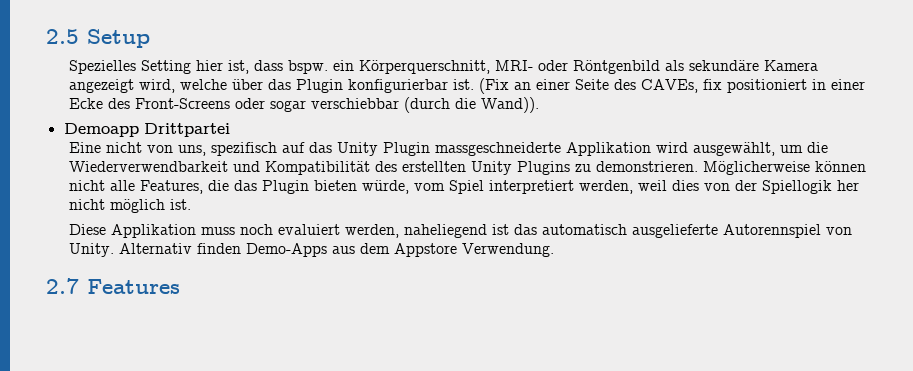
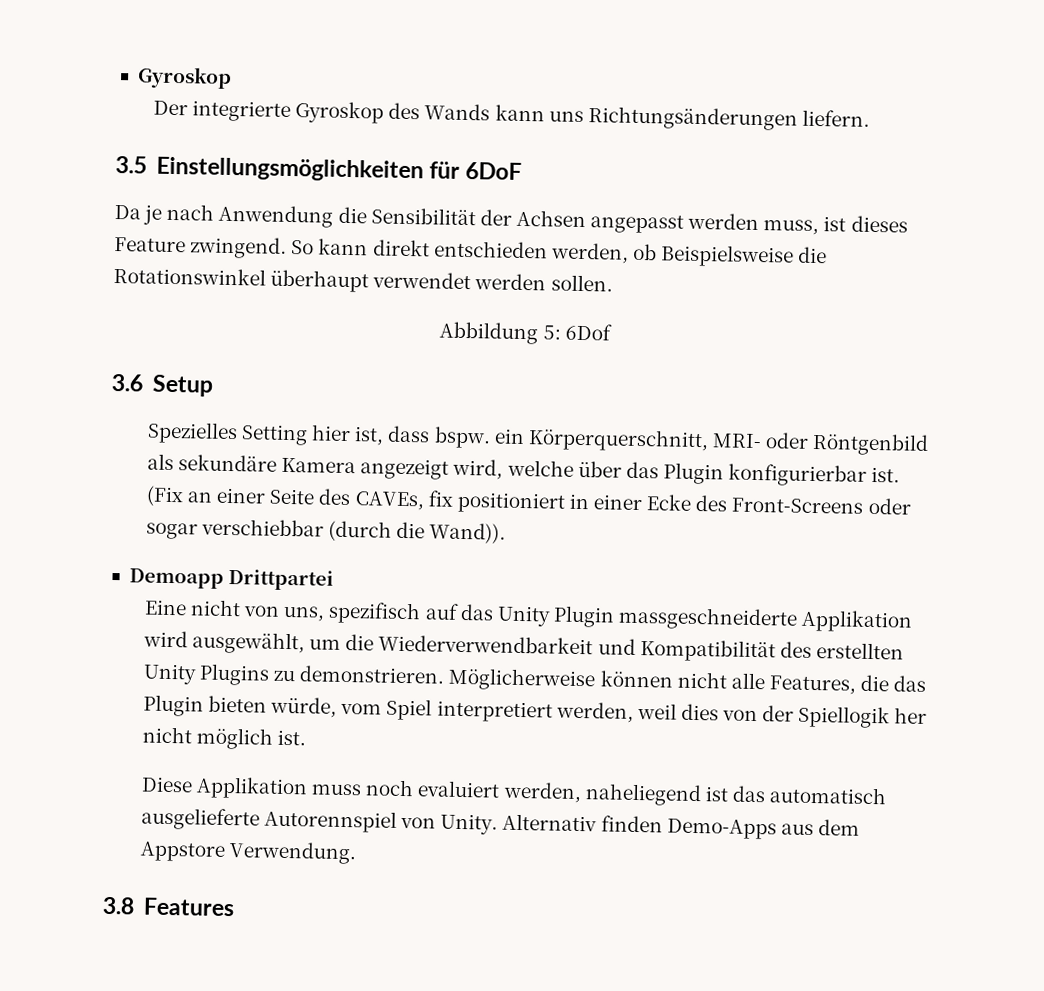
[46,29,79,44] 2.5 -> [136,66,232,89] [152,100,870,131] [115,156,522,183] [114,203,908,236] [114,236,828,268] [113,266,613,293] [439,321,612,345] [111,373,144,392] Gyroskop // Der integrierte Gyroskop des Wands kann uns Richtungsänderungen liefern. // 3.5 Einstellungsmöglichkeiten für 6DoF // Da je nach Anwendung die Sensibilität der Achsen angepasst werden muss, ist dieses Feature zwingend. So kann direkt entschieden werden, ob Beispielsweise die Rotationswinkel überhaupt verwendet werden sollen. // Abbildung 5: 6Dof // 3.6
[46,278,79,294] 2.7 -> [102,896,135,915] 3.8

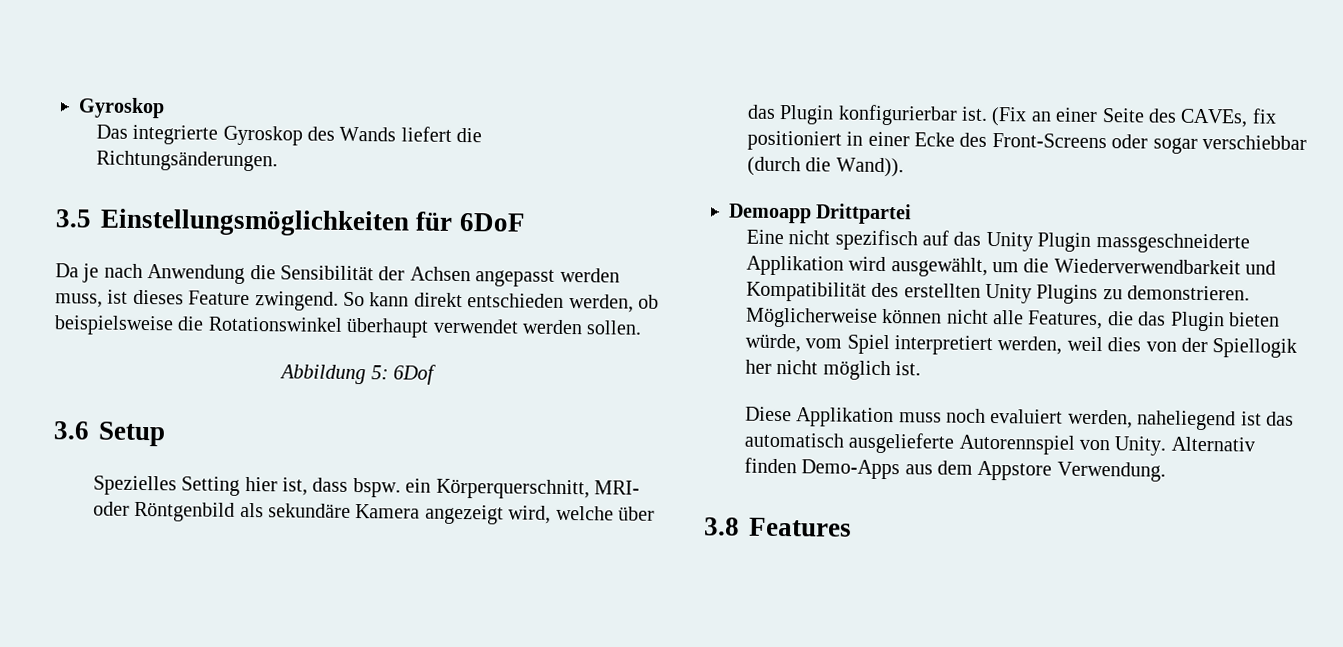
[152,100,188,116] Der -> [95,124,128,139] Das
[494,104,870,131] kann uns Richtungsänderungen liefern. -> [400,126,483,143] [95,150,278,172] liefert die Richtungsänderungen.
[660,244,795,268] Beispielsweise -> [54,315,174,336] beispielsweise
[243,605,326,622] von uns, -> (831, 237) none

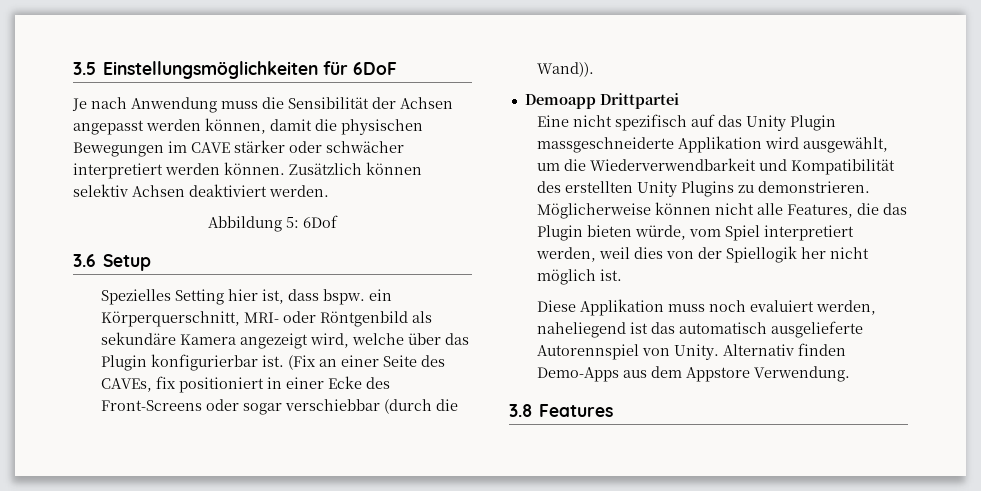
[78,97,165,119] [95,124,483,146] [95,150,278,172] Gyroskop // Das integrierte Gyroskop des Wands liefert die Richtungsänderungen. // -> (73, 68) none
[55,263,100,283] Da je -> [72,98,87,111] Je
(246, 274) none -> [221,101,258,109] muss
[55,289,659,313] [54,315,643,338] muss, ist dieses Feature zwingend. So kann direkt entschieden werden, ob beispielsweise die Rotationswinkel überhaupt verwendet werden sollen. -> [205,118,423,135] [73,140,404,157] [73,162,422,179] [73,184,329,197] können, damit die physischen Bewegungen im CAVE stärker oder schwächer interpretiert werden können. Zusätzlich können selektiv Achsen deaktiviert werden.

